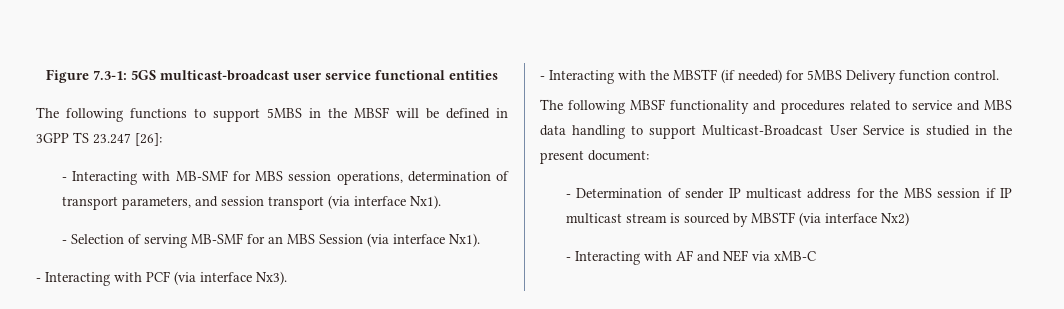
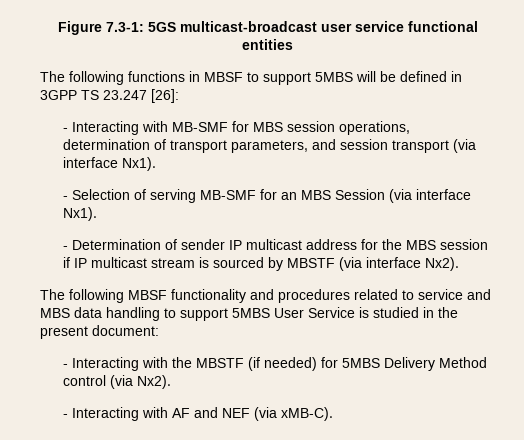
[194,107,389,122] to support 5MBS in the MBSF -> [189,71,353,85] in MBSF to support 5MBS
[36,271,287,286] [540,69,999,84] [540,99,1013,114] [540,125,1013,139] [540,150,649,164] // - Interacting with PCF (via interface Nx3). // - Interacting with the MBSTF (if needed) for 5MBS Delivery function control. // The following MBSF functionality and procedures related to service and MBS data handling to support Multicast-Broadcast User Service is studied in the present document: -> (97, 214) none
[880,212,909,226] Nx2) -> [424,257,459,271] [40,289,491,303] [40,307,458,321] [40,325,159,339] [62,357,487,371] [62,375,171,389] Nx2). // The following MBSF functionality and procedures related to service and MBS data handling to support 5MBS User Service is studied in the present document: // - Interacting with the MBSTF (if needed) for 5MBS Delivery Method control (via Nx2).
[751,251,816,261] via xMB-C -> [253,407,333,421] (via xMB-C).

